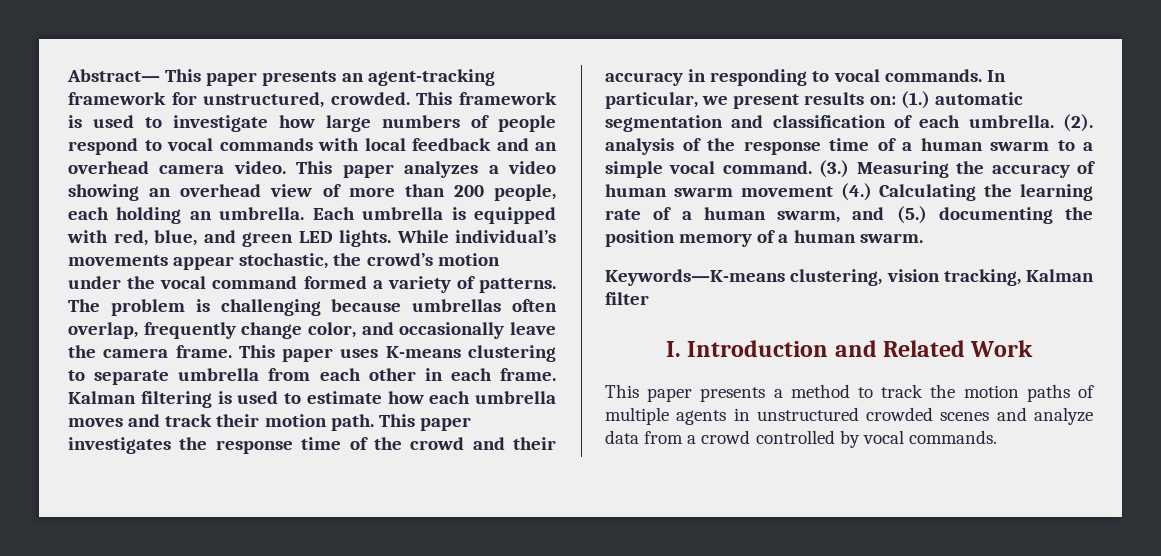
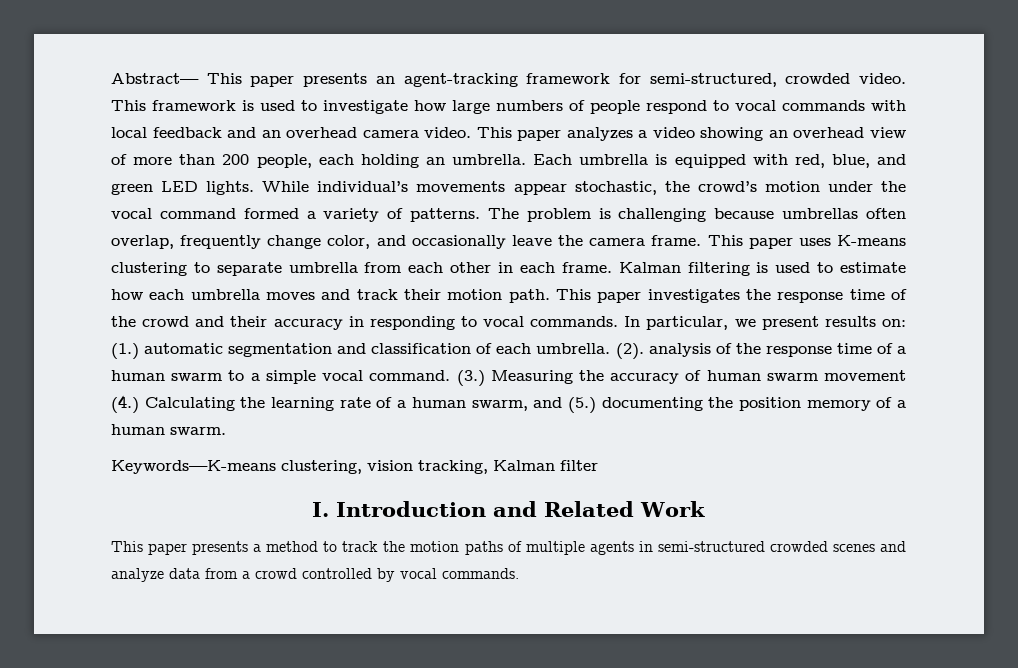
[203,92,410,108] unstructured, crowded. -> [649,73,906,87] semi-structured, crowded video.
[756,407,859,421] unstructured -> [657,541,765,552] semi-structured

